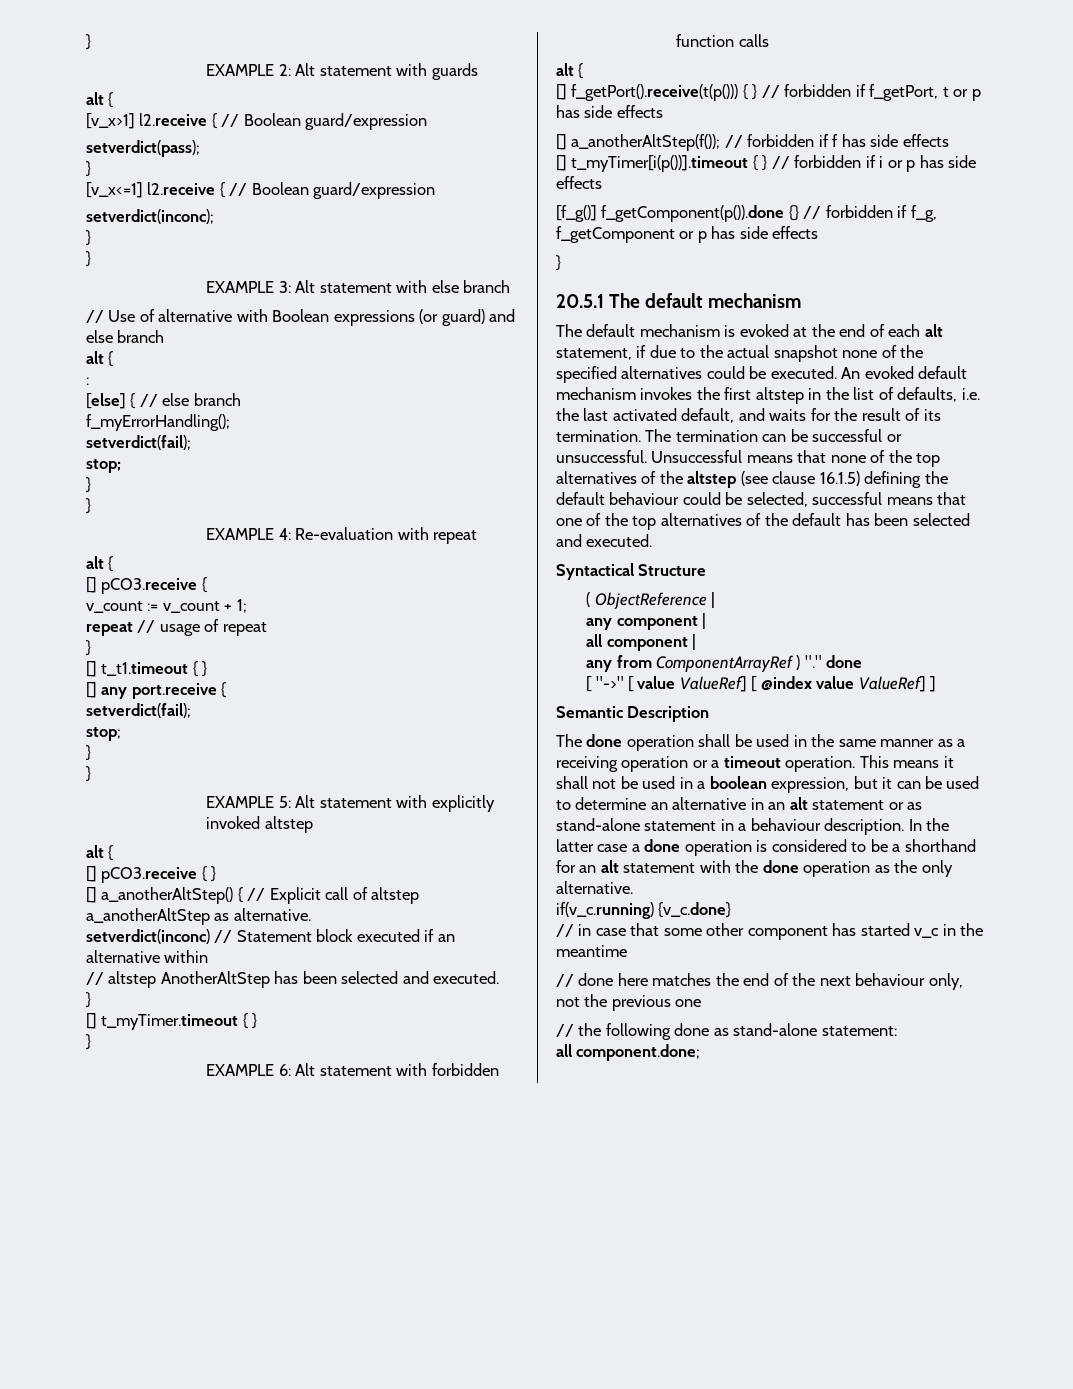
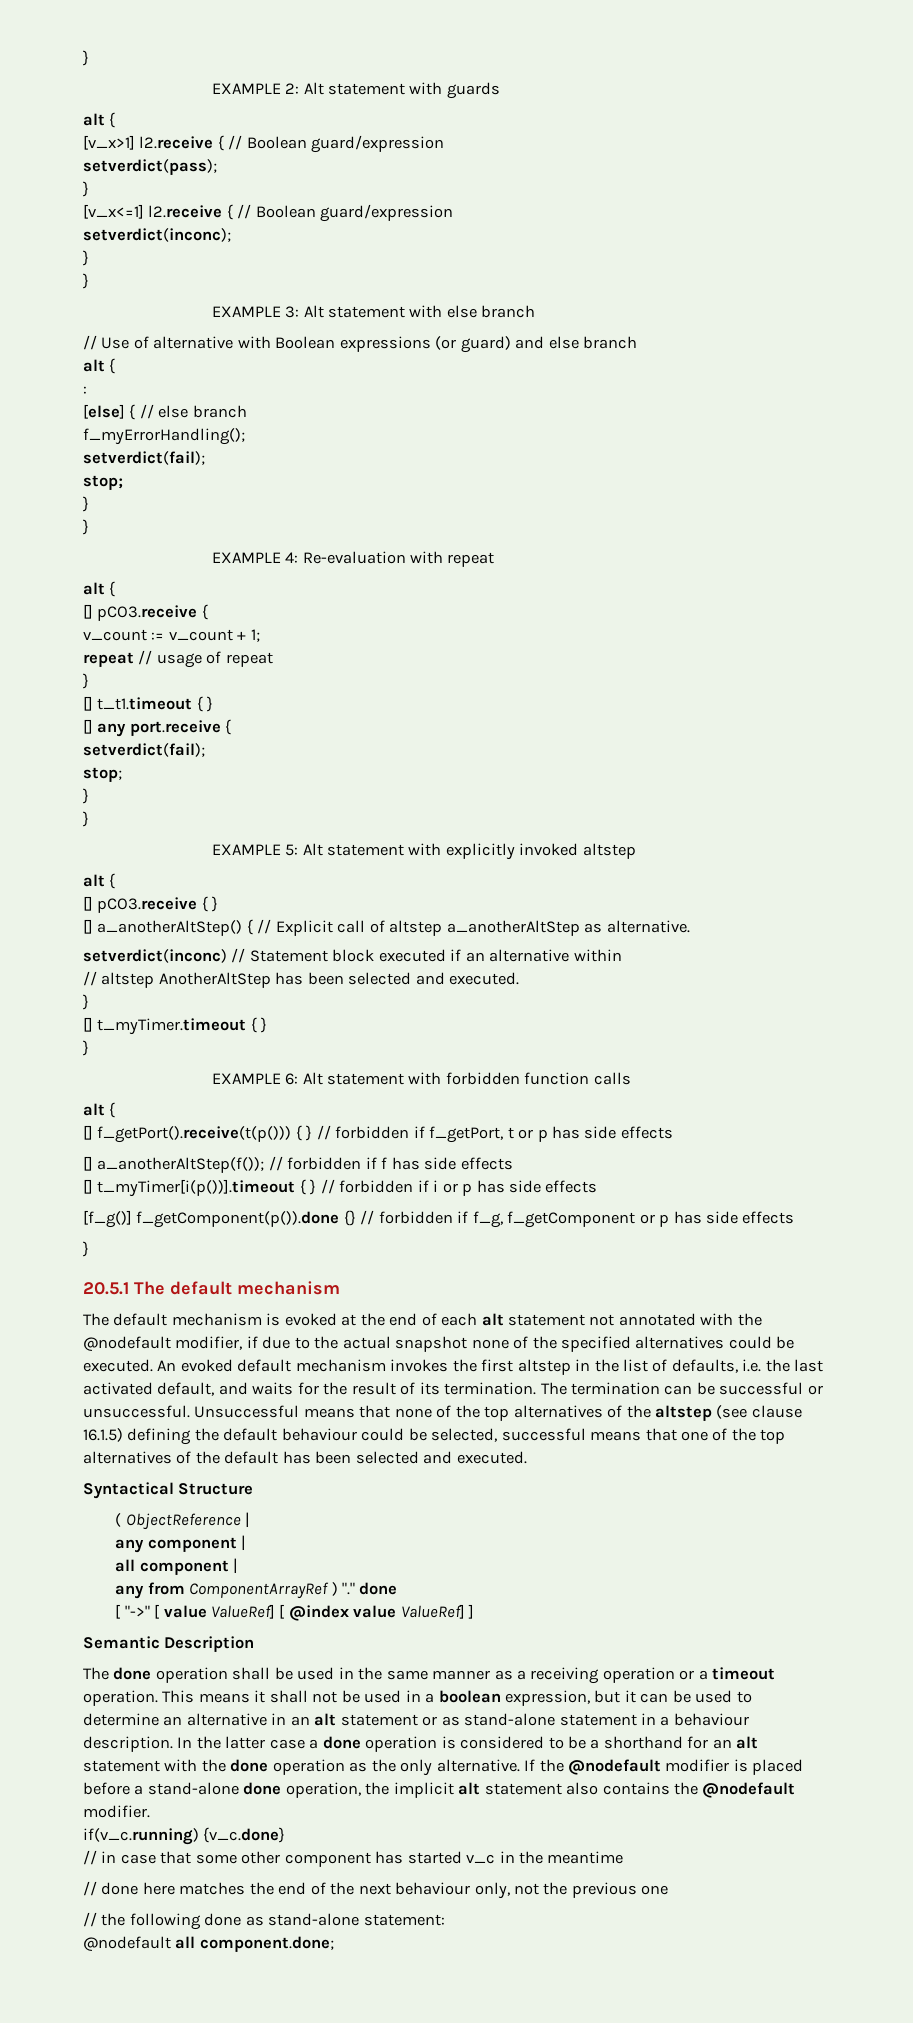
[556,348,632,360] statement, -> [508,1313,762,1326] [83,1336,243,1351] statement not annotated with the @nodefault modifier,
(633, 887) none -> [524,1759,804,1775] [83,1782,796,1798] [83,1805,150,1818] If the @nodefault modifier is placed before a stand-alone done operation, the implicit alt statement also contains the @nodefault modifier.
(897, 1031) none -> [83,1936,171,1951] @nodefault

